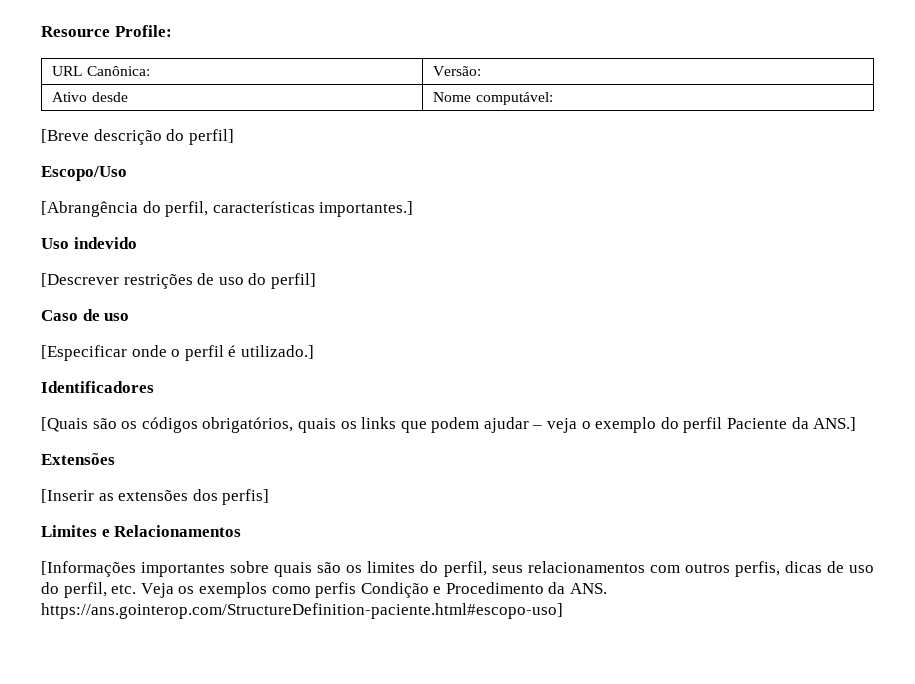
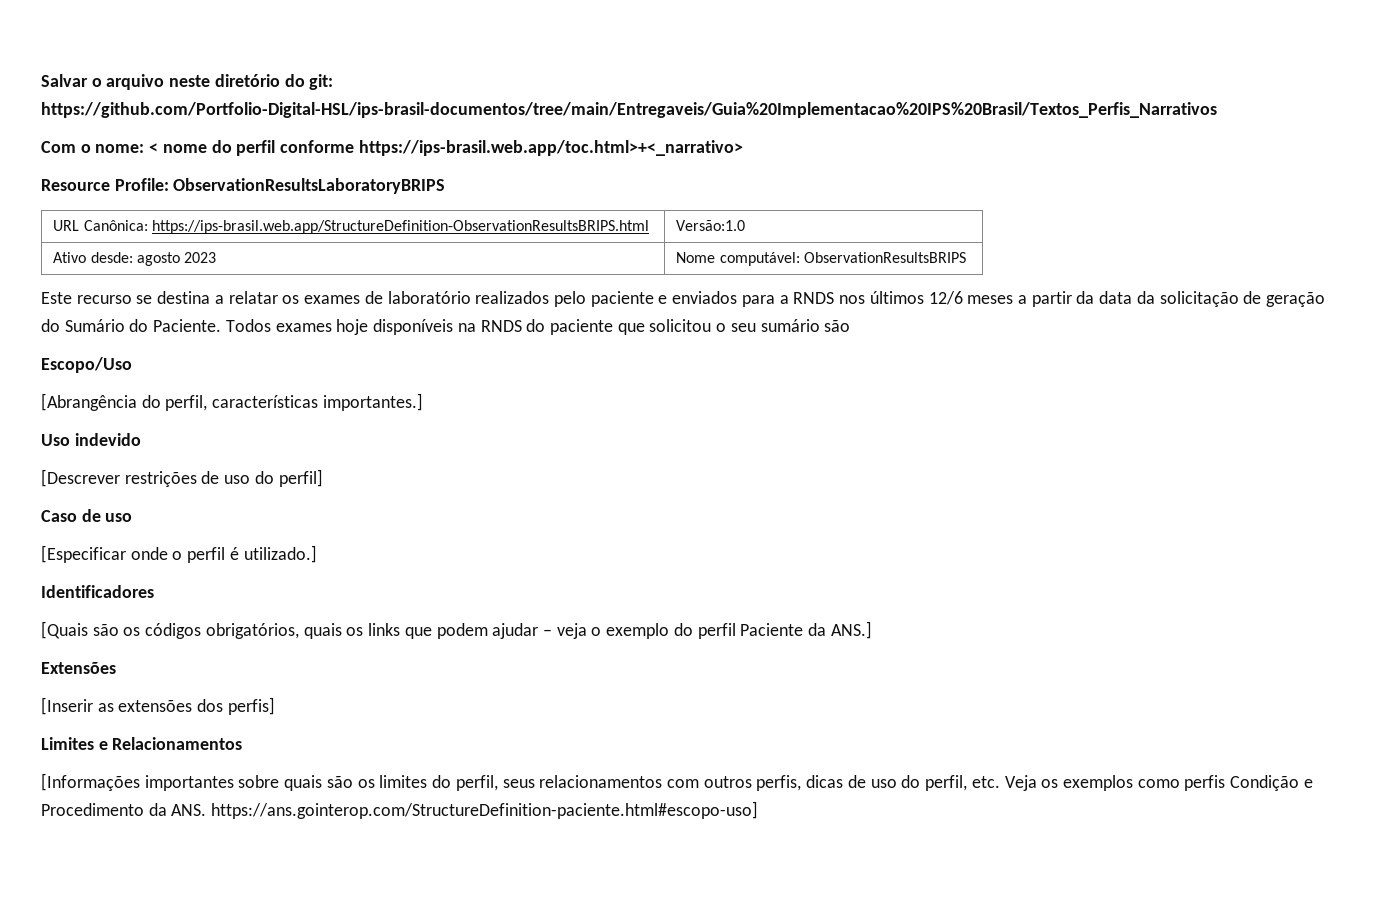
(41, 31) none -> [41,74,334,90] [41,102,1217,118] [41,140,743,156] Salvar o arquivo neste diretório do git: https://github.com/Portfolio-Digital-HSL/ips-brasil-documentos/tree/main/Entregaveis/Guia%20Implementacao%20IPS%20Brasil/Textos_Perfis_Narrativos // Com o nome: < nome do perfil conforme https://ips-brasil.web.app/toc.html>+<_narrativo> //
(172, 31) none -> [173,178,446,194] ObservationResultsLaboratoryBRIPS
[433,66,482,76] | Versão: -> [151,220,649,234] [676,220,746,231] https://ips-brasil.web.app/StructureDefinition-ObservationResultsBRIPS.html | Versão:1.0
[91,92,128,102] desde -> [90,252,217,266] desde: agosto 2023
[41,129,234,145] // [Breve descrição do perfil] -> [803,252,966,263] [41,291,1326,307] [41,319,851,335] ObservationResultsBRIPS // Este recurso se destina a relatar os exames de laboratório realizados pelo paciente e enviados para a RNDS nos últimos 12/6 meses a partir da data da solicitação de geração do Sumário do Paciente. Todos exames hoje disponíveis na RNDS do paciente que solicitou o seu sumário são

